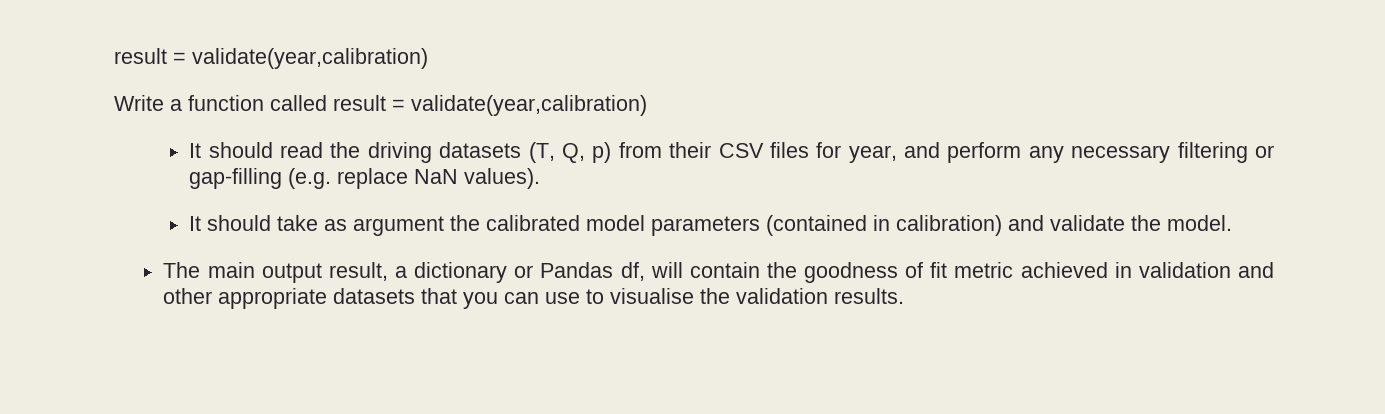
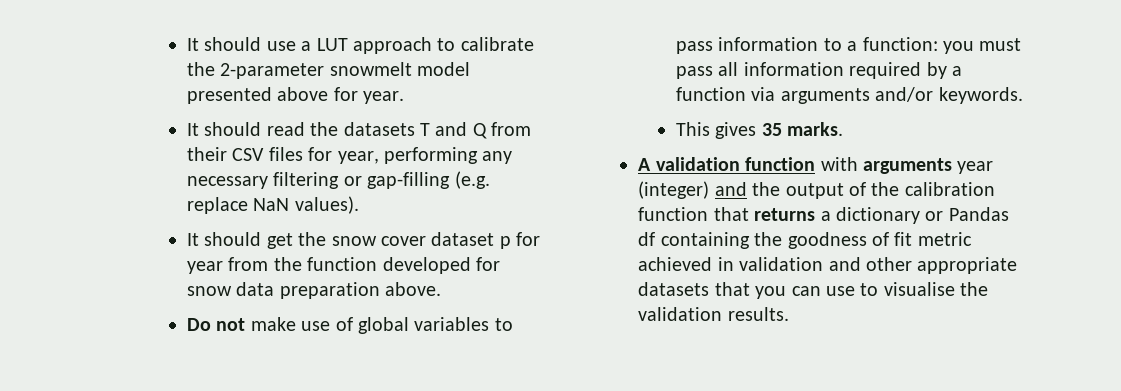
[114,48,428,69] [114,95,647,116] result = validate(year,calibration) // Write a function called result = validate(year,calibration) -> [186,37,534,54] [186,62,471,79] [186,87,405,104] It should use a LUT approach to calibrate the 2-parameter snowmelt model presented above for year.
[367,142,612,163] driving datasets (T, Q, p) -> [343,122,487,139] datasets T and Q
[904,142,1022,163] and perform -> [383,147,478,164] performing
[277,215,1233,236] [163,262,388,283] take as argument the calibrated model parameters (contained in calibration) and validate the model. // The main output result, -> [266,232,541,249] [186,257,500,274] [186,282,442,299] [186,317,513,334] [675,37,1022,54] [675,62,962,79] [675,87,1023,104] [675,122,844,139] [638,157,994,174] [638,181,995,199] [638,207,816,221] get the snow cover dataset p for year from the function developed for snow data preparation above. // Do not make use of global variables to pass information to a function: you must pass all information required by a function via arguments and/or keywords. // This gives 35 marks. // A validation function with arguments year (integer) and the output of the calibration function that returns
[620,262,760,281] df, will contain -> [638,232,750,249] df containing

